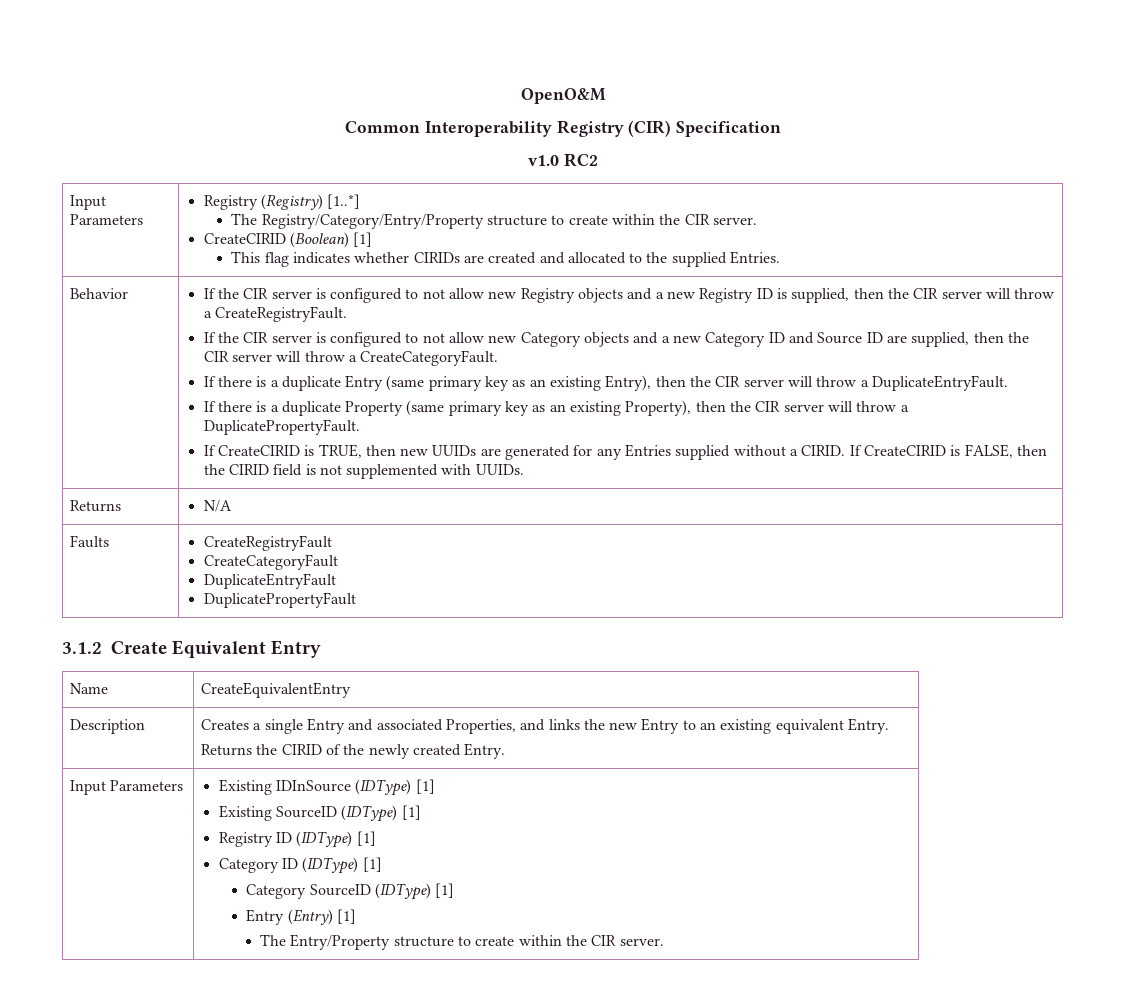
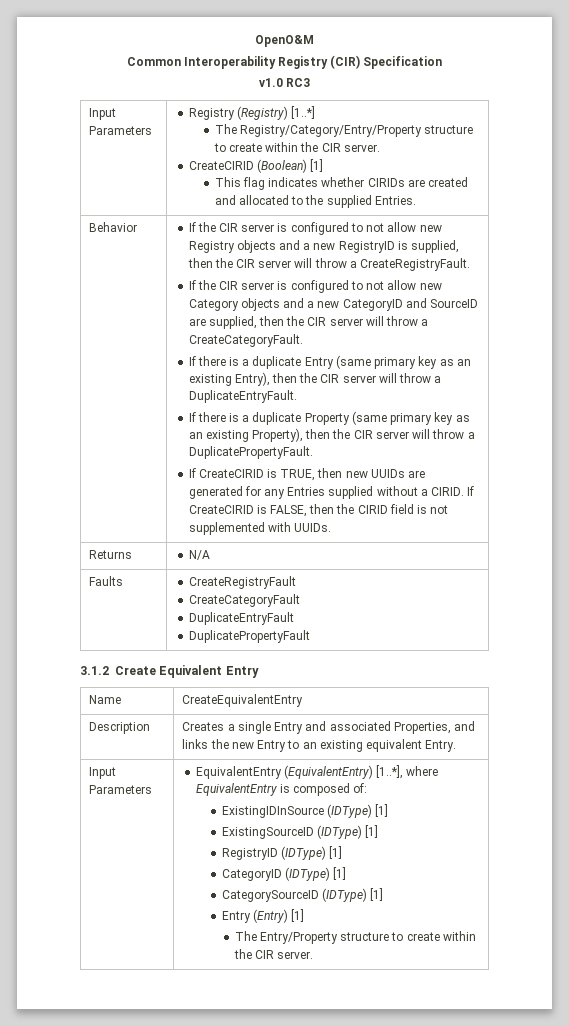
[563,153,598,167] RC2 -> [286,78,311,87] RC3
[699,288,773,303] Registry ID -> [338,241,395,253] RegistryID
[705,332,883,347] Category ID and Source ID -> [342,298,479,311] CategoryID and SourceID
[200,743,506,759] [69,780,184,795] [218,779,435,796] [218,805,421,822] [218,831,376,848] [218,857,382,874] [246,884,371,899] // Returns the CIRID of the newly created Entry. // Input Parameters | Existing IDInSource (IDType) [1] // Existing SourceID (IDType) [1] // Registry ID (IDType) [1] // Category ID (IDType) [1] // Category SourceID -> [89,767,117,779] [89,785,153,794] [195,765,439,779] [195,783,368,796] [221,804,389,818] [221,825,379,839] [221,846,343,860] [221,867,347,881] [221,890,319,902] // Input Parameters | EquivalentEntry (EquivalentEntry) [1..*], where EquivalentEntry is composed of: // ExistingIDInSource (IDType) [1] // ExistingSourceID (IDType) [1] // RegistryID (IDType) [1] // CategoryID (IDType) [1] // CategorySourceID

